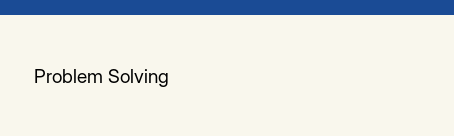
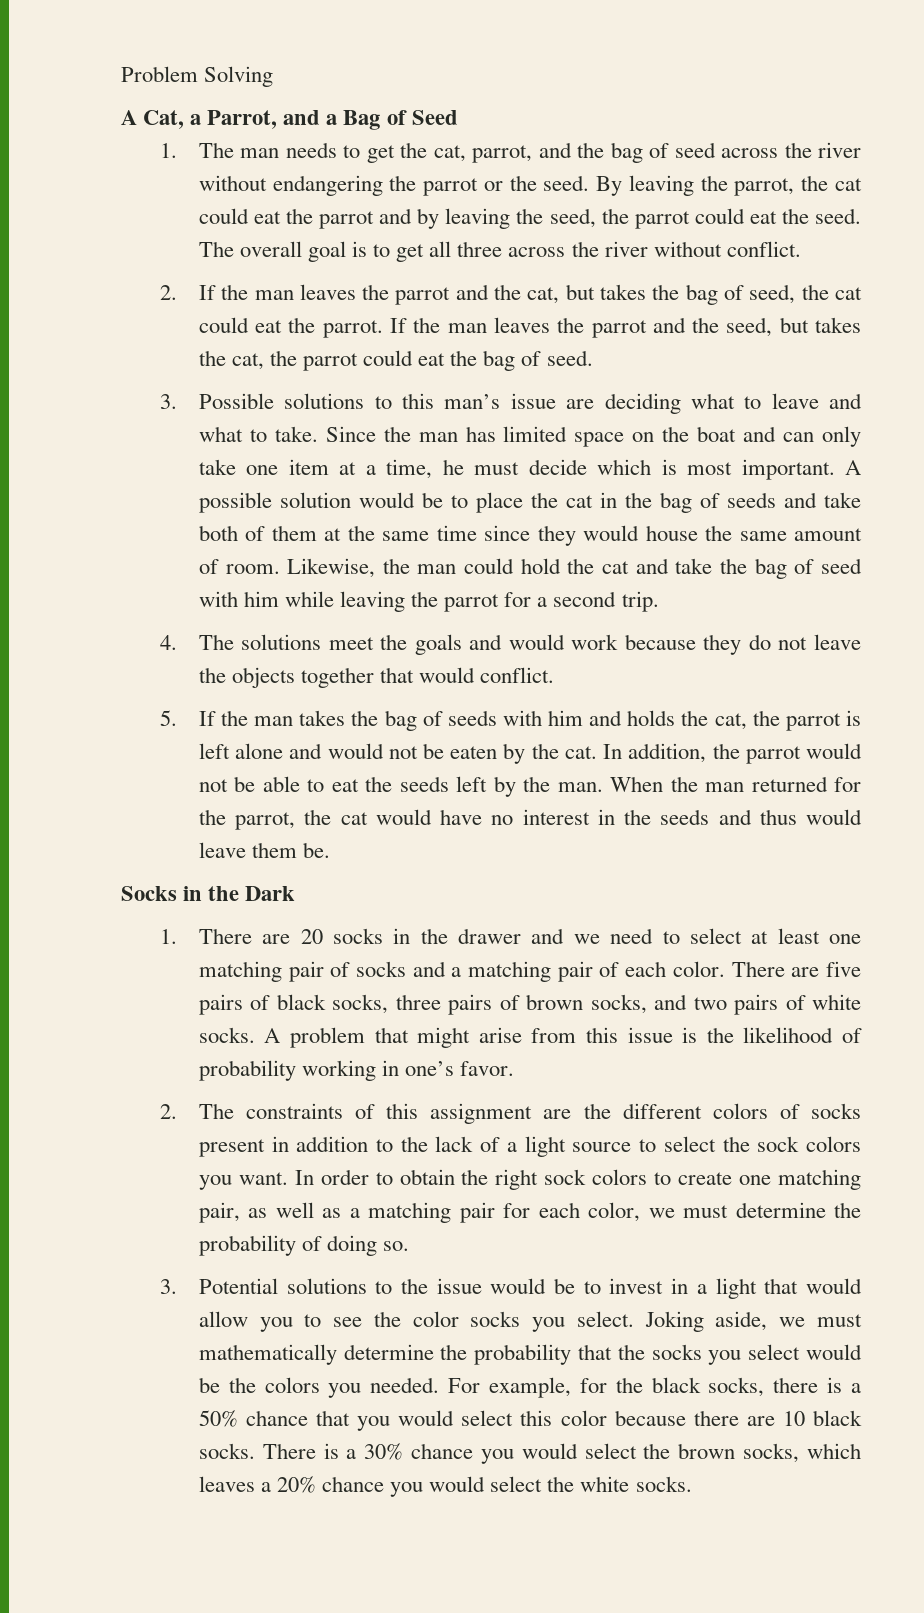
(170, 78) none -> [121,110,458,130] [159,142,861,163] [198,175,862,196] [198,208,861,229] [198,241,801,262] [159,284,863,305] [198,317,861,338] [198,350,593,371] [159,393,862,414] [198,426,861,447] [198,459,862,480] [198,492,861,513] [198,525,863,546] [198,558,863,579] [198,591,659,612] [159,634,861,655] [198,667,555,688] [159,710,862,731] [198,743,862,764] [198,776,861,797] [198,809,862,830] [198,842,331,858] [121,886,296,901] [159,928,861,944] [198,961,861,982] [198,994,862,1015] [198,1027,863,1048] [198,1060,515,1081] [159,1103,862,1124] [198,1136,861,1157] [198,1169,862,1190] [198,1202,862,1223] [198,1235,410,1256] [159,1278,862,1299] [198,1311,862,1332] [198,1344,863,1365] [198,1377,861,1398] [198,1410,863,1431] [198,1443,862,1464] [198,1476,692,1497] // A Cat, a Parrot, and a Bag of Seed // 1. The man needs to get the cat, parrot, and the bag of seed across the river without endangering the parrot or the seed. By leaving the parrot, the cat could eat the parrot and by leaving the seed, the parrot could eat the seed. The overall goal is to get all three across the river without conflict. // 2. If the man leaves the parrot and the cat, but takes the bag of seed, the cat could eat the parrot. If the man leaves the parrot and the seed, but takes the cat, the parrot could eat the bag of seed. // 3. Possible solutions to this man’s issue are deciding what to leave and what to take. Since the man has limited space on the boat and can only take one item at a time, he must decide which is most important. A possible solution would be to place the cat in the bag of seeds and take both of them at the same time since they would house the same amount of room. Likewise, the man could hold the cat and take the bag of seed with him while leaving the parrot for a second trip. // 4. The solutions meet the goals and would work because they do not leave the objects together that would conflict. // 5. If the man takes the bag of seeds with him and holds the cat, the parrot is left alone and would not be eaten by the cat. In addition, the parrot would not be able to eat the seeds left by the man. When the man returned for the parrot, the cat would have no interest in the seeds and thus would leave them be. // Socks in the Dark // 1. There are 20 socks in the drawer and we need to select at least one matching pair of socks and a matching pair of each color. There are five pairs of black socks, three pairs of brown socks, and two pairs of white socks. A problem that might arise from this issue is the likelihood of probability working in one’s favor. // 2. The constraints of this assignment are the different colors of socks present in addition to the lack of a light source to select the sock colors you want. In order to obtain the right sock colors to create one matching pair, as well as a matching pair for each color, we must determine the probability of doing so. // 3. Potential solutions to the issue would be to invest in a light that would allow you to see the color socks you select. Joking aside, we must mathematically determine the probability that the socks you select would be the colors you needed. For example, for the black socks, there is a 50% chance that you would select this color because there are 10 black socks. There is a 30% chance you would select the brown socks, which leaves a 20% chance you would select the white socks.

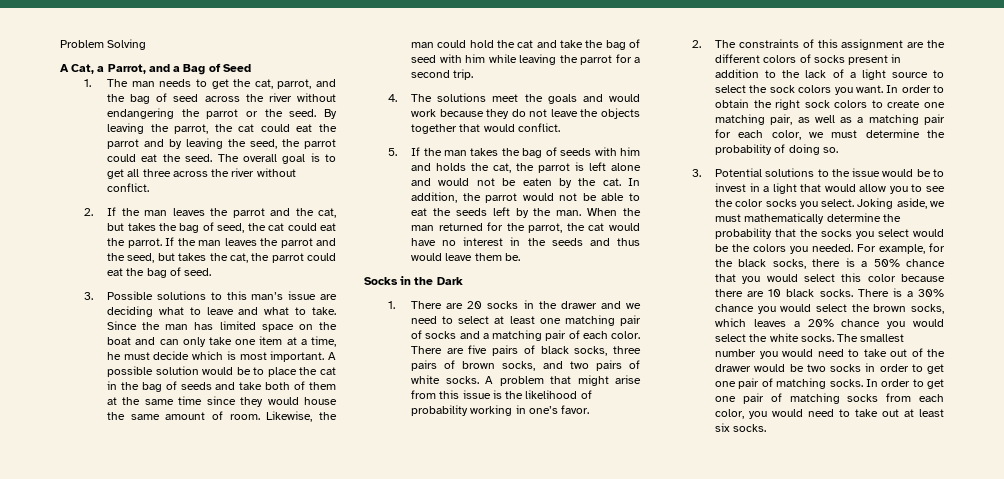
(692, 1484) none -> [837,334,905,342] [715,348,945,359] [715,363,944,374] [715,378,944,389] [715,393,944,404] [715,409,944,419] [715,423,767,432] The smallest number you would need to take out of the drawer would be two socks in order to get one pair of matching socks. In order to get one pair of matching socks from each color, you would need to take out at least six socks.

